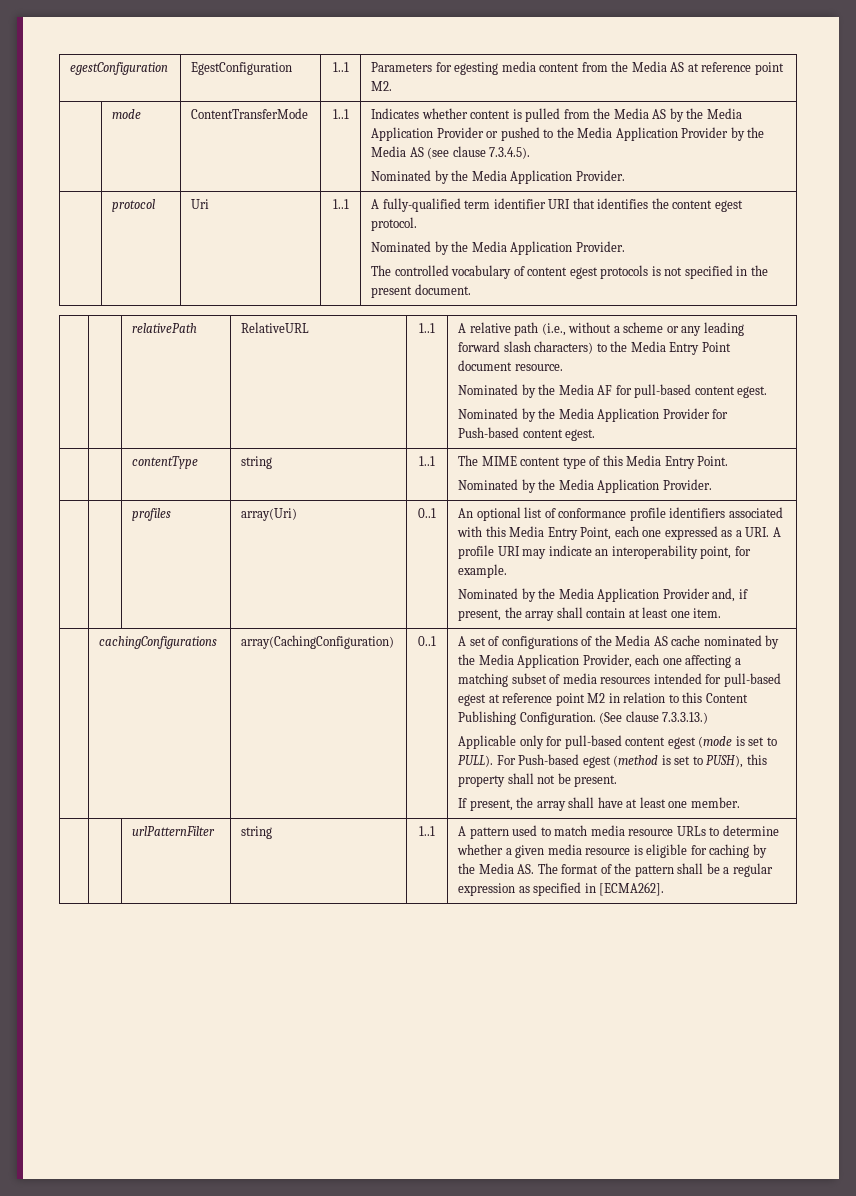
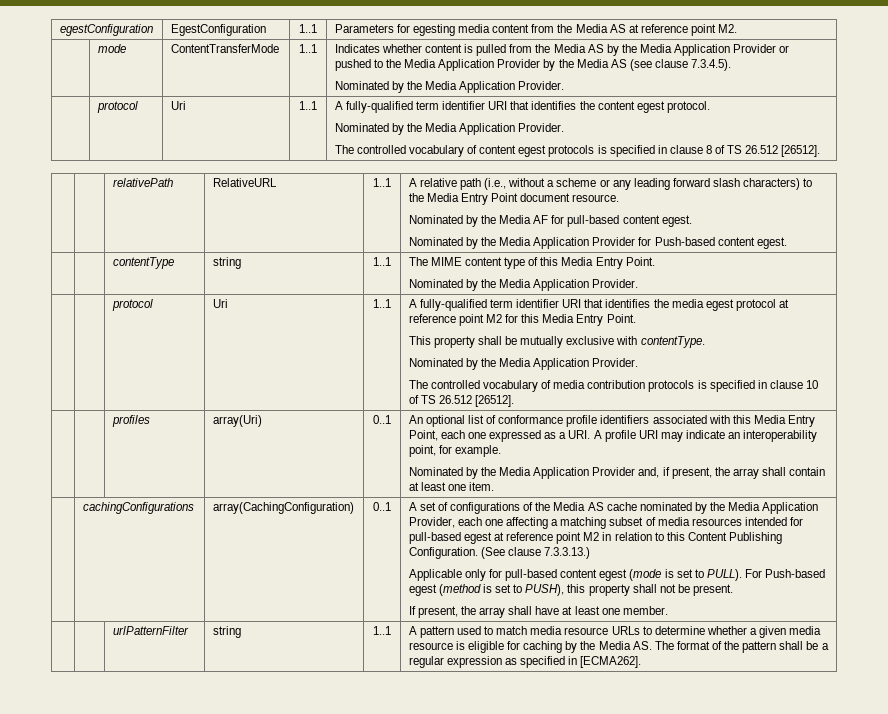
[664,265,768,279] [371,284,471,298] not specified in the present document. -> [609,145,821,157] specified in clause 8 of TS 26.512 [26512].
(712, 484) none -> [111,299,153,311] [212,299,228,308] [373,299,391,308] [408,299,790,311] [408,314,636,326] [408,336,705,348] [408,358,639,370] [408,380,819,392] [408,395,515,407] // | | protocol | Uri | 1..1 | A fully-qualified term identifier URI that identifies the media egest protocol at reference point M2 for this Media Entry Point. // This property shall be mutually exclusive with contentType. // Nominated by the Media Application Provider. // The controlled vocabulary of media contribution protocols is specified in clause 10 of TS 26.512 [26512].

